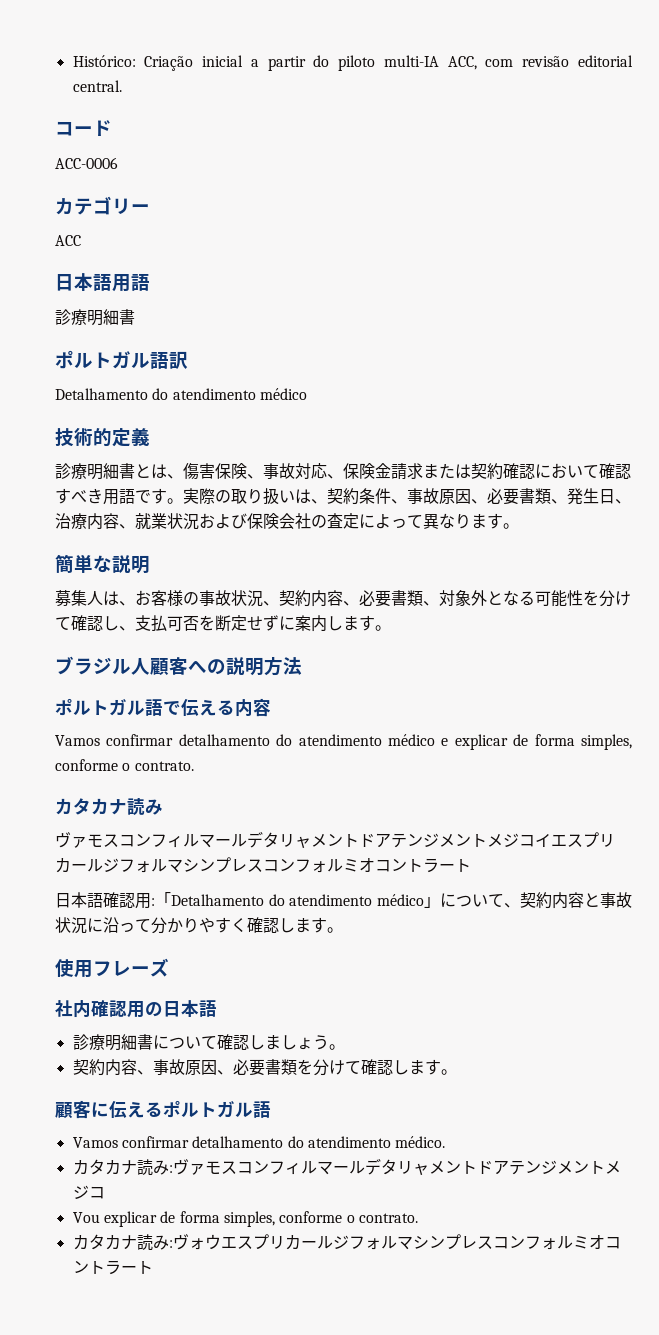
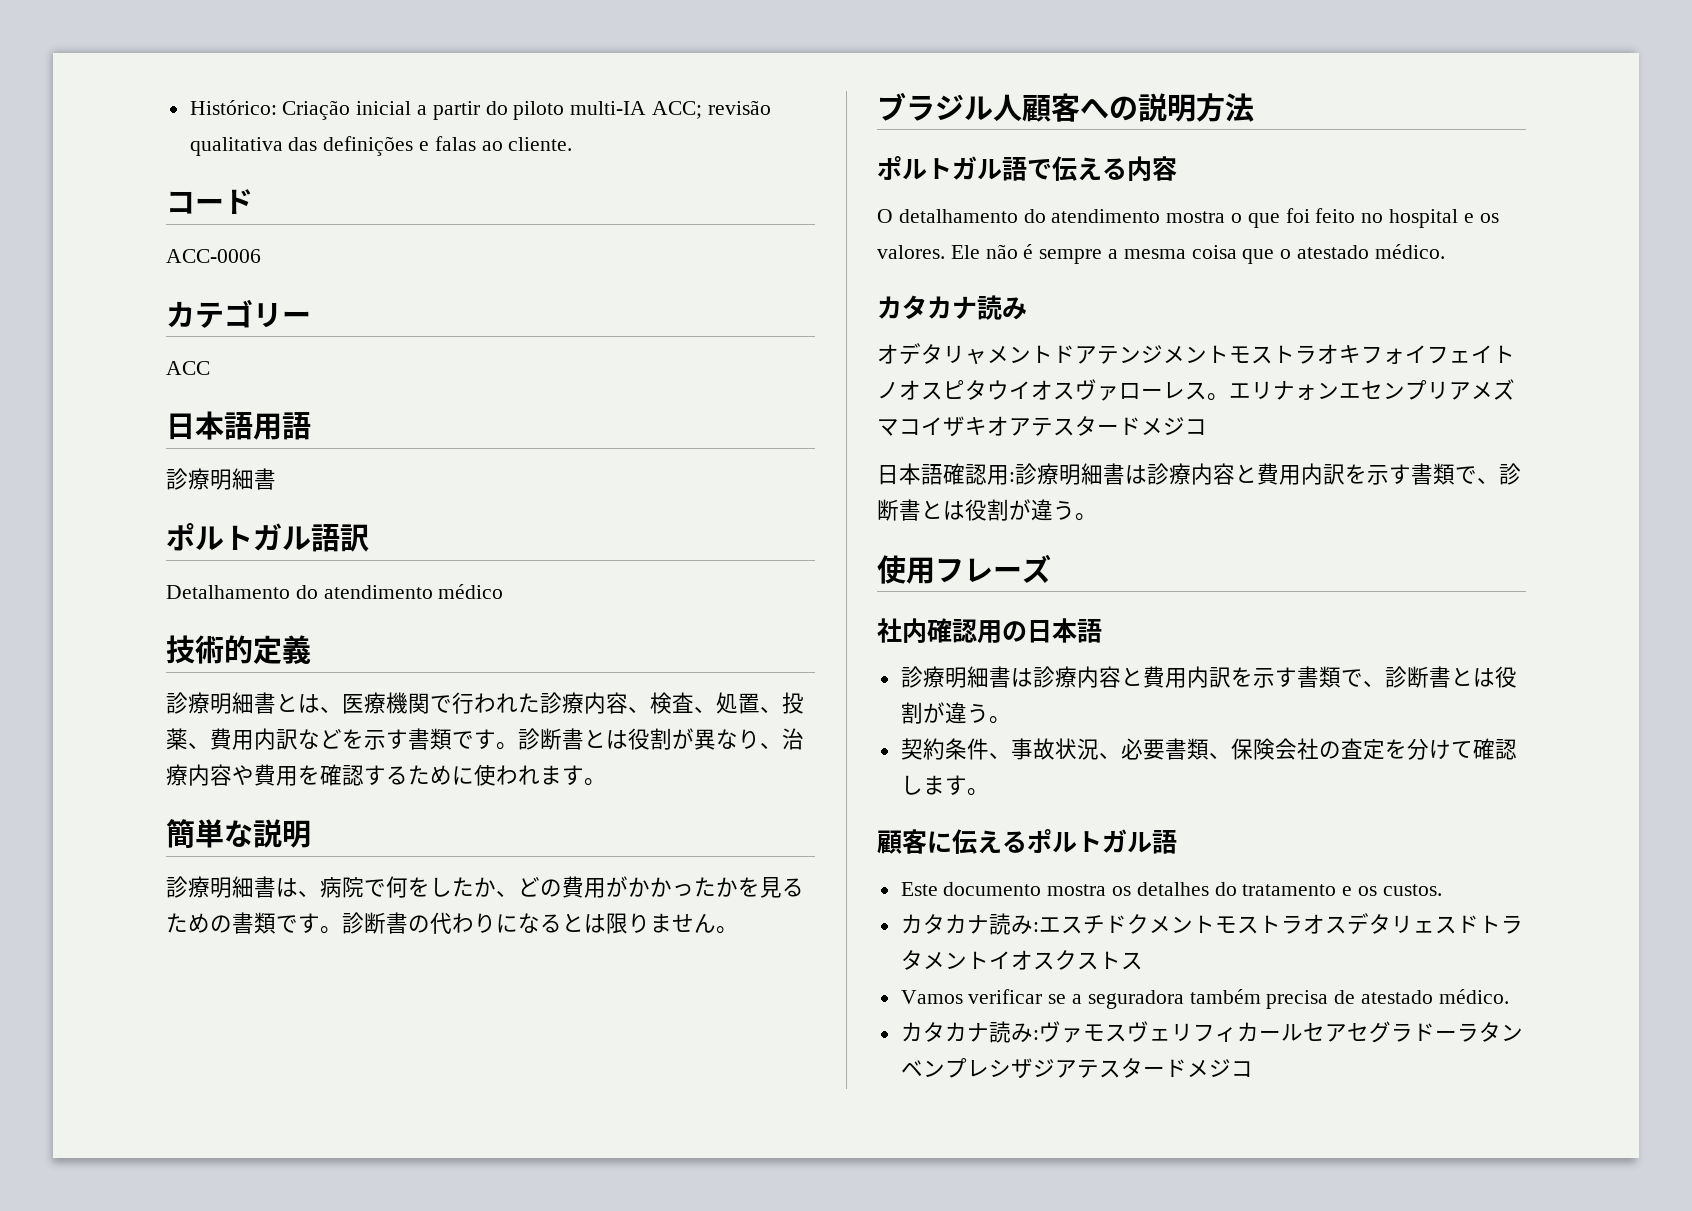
[447,55,633,70] [72,80,122,92] ACC, com revisão editorial central. -> [652,100,771,119] [189,136,573,156] ACC; revisão qualitativa das definições e falas ao cliente.
[183,463,631,480] [55,488,631,505] [55,513,519,530] [55,554,150,574] [55,590,631,607] [55,615,375,632] 傷害保険、事故対応、保険金請求または契約確認において確認すべき用語です。実際の取り扱いは、契約条件、事故原因、必要書類、発生日、治療内容、就業状況および保険会社の査定によって異なります。 // 簡単な説明 // 募集人は、お客様の事故状況、契約内容、必要書類、対象外となる可能性を分けて確認し、支払可否を断定せずに案内します -> [342,692,804,714] [166,728,804,750] [166,764,606,786] [166,819,311,849] [166,876,804,898] [166,912,716,934] 医療機関で行われた診療内容、検査、処置、投薬、費用内訳などを示す書類です。診断書とは役割が異なり、治療内容や費用を確認するために使われます。 // 簡単な説明 // 診療明細書は、病院で何をしたか、どの費用がかかったかを見るための書類です。診断書の代わりになるとは限りません
[55,734,633,750] [55,759,194,771] [55,798,163,816] [55,831,615,848] [55,857,471,873] [55,892,632,909] [55,917,327,934] Vamos confirmar detalhamento do atendimento médico e explicar de forma simples, conforme o contrato. // カタカナ読み // ヴァモスコンフィルマールデタリャメントドアテンジメントメジコイエスプリカールジフォルマシンプレスコンフォルミオコントラート // 日本語確認用:「Detalhamento do atendimento médico」について、契約内容と事故状況に沿って分かりやすく確認します -> [877,208,1499,228] [877,244,1445,264] [877,295,1027,320] [877,343,1515,365] [877,379,1515,401] [877,416,1207,437] [877,463,1521,485] [877,499,1075,521] O detalhamento do atendimento mostra o que foi feito no hospital e os valores. Ele não é sempre a mesma coisa que o atestado médico. // カタカナ読み // オデタリャメントドアテンジメントモストラオキフォイフェイトノオスピタウイオスヴァローレス。エリナォンエセンプリアメズマコイザキオアテスタードメジコ // 日本語確認用:診療明細書は診療内容と費用内訳を示す書類で、診断書とは役割が違う
[152,1034,345,1050] [72,1059,297,1076] について確認しましょう。 // 契約内容、事故原因、必要書類 -> [1010,666,1517,688] [900,702,1011,724] [900,738,1385,760] は診療内容と費用内訳を示す書類で、診断書とは役割が違う。 // 契約条件、事故状況、必要書類、保険会社の査定
[72,1136,391,1148] Vamos confirmar detalhamento do atendimento -> [900,882,1442,896] [900,913,1523,935] [900,950,1143,970] [900,989,1434,1009] Este documento mostra os detalhes do tratamento e os custos. // カタカナ読み:エスチドクメントモストラオスデタリェスドトラタメントイオスクストス // Vamos verificar se a seguradora também precisa de atestado
[236,1158,621,1175] [72,1185,105,1199] [72,1211,418,1227] [72,1234,621,1250] [72,1260,153,1275] コンフィルマールデタリャメントドアテンジメントメジコ // Vou explicar de forma simples, conforme o contrato. // カタカナ読み:ヴォウエスプリカールジフォルマシンプレスコンフォルミオコントラート -> [1126,1021,1523,1043] [900,1058,1253,1079] ヴェリフィカールセアセグラドーラタンベンプレシザジアテスタードメジコ

